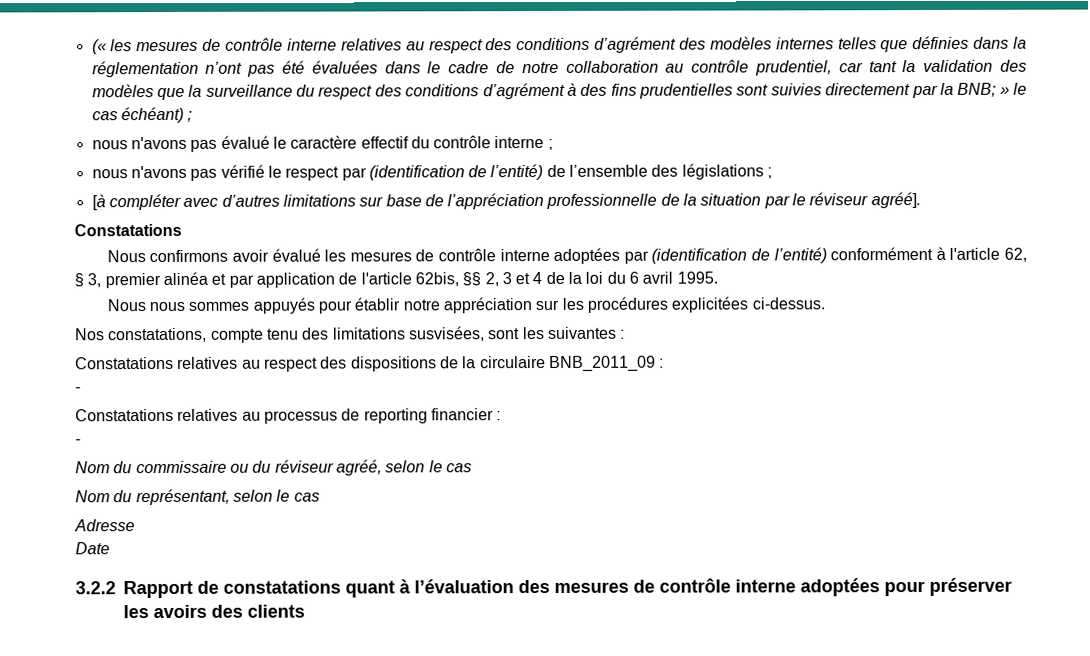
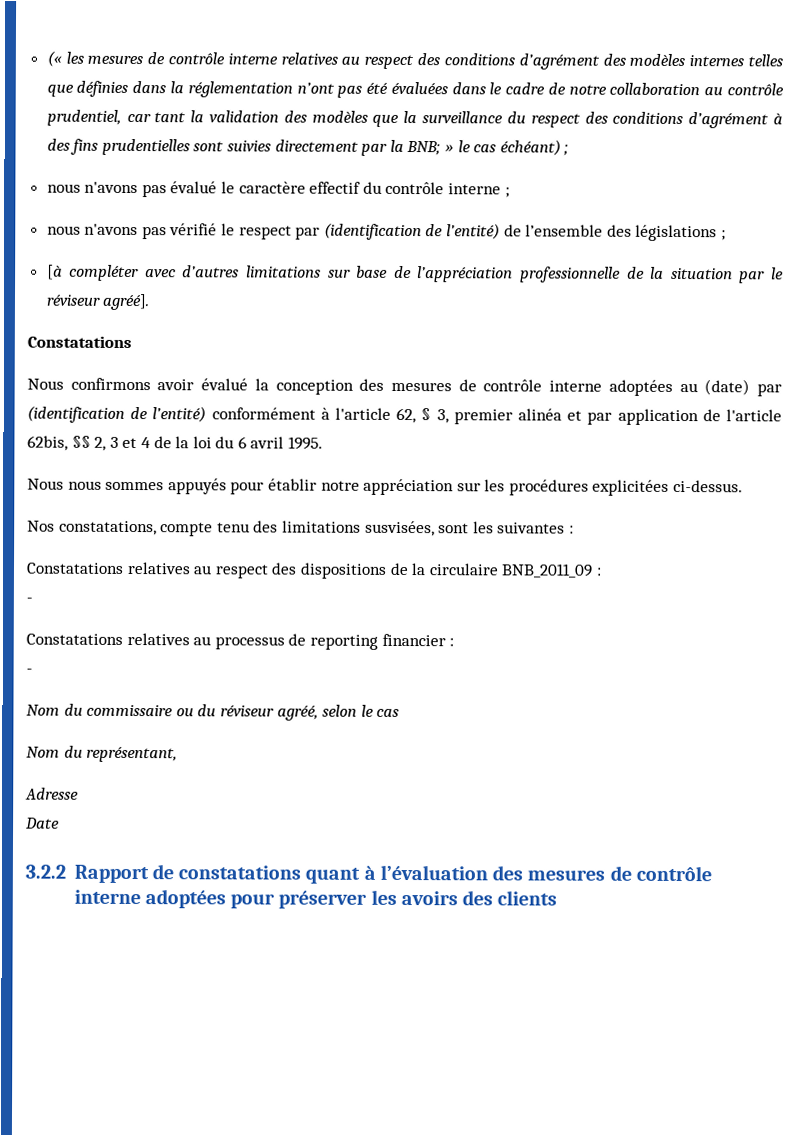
[324,247,621,264] les mesures de contrôle interne adoptées -> [254,378,751,396] la conception des mesures de contrôle interne adoptées au (date)
[232,489,320,502] selon le cas -> (179, 754) none

